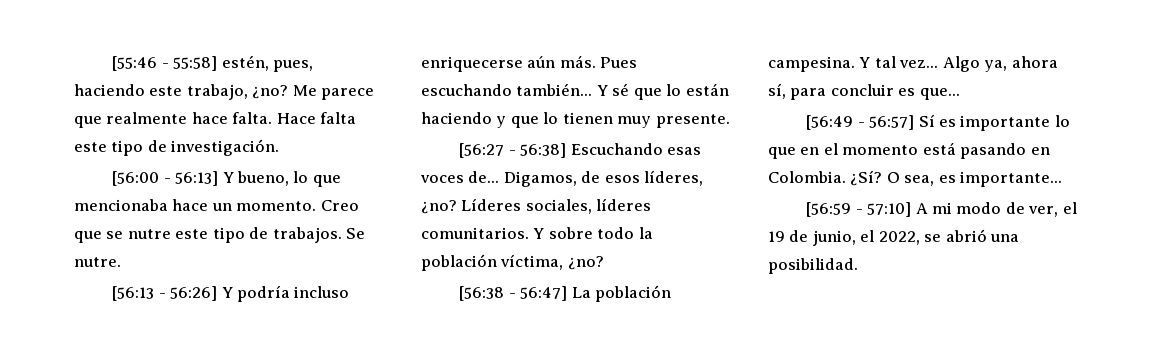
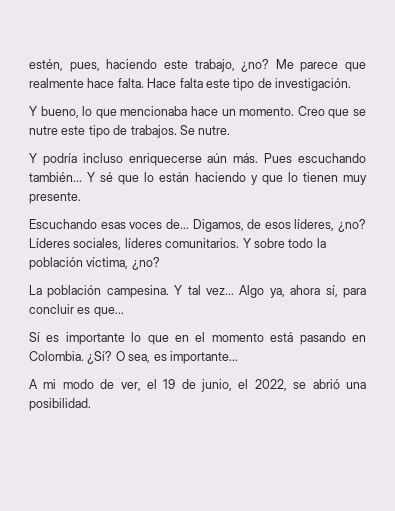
[112,56,218,71] [55:46 - 55:58] -> (29, 65) none
[112,171,219,186] [56:00 - 56:13] -> (351, 84) none
[112,286,218,301] [56:13 - 56:26] -> (231, 130) none
[459,143,567,158] [56:27 - 56:38] -> (81, 198) none
[459,286,568,301] [56:38 - 56:47] -> (160, 263) none
[806,115,915,130] [56:49 - 56:57] -> (124, 312) none
[806,202,912,217] [56:59 - 57:10] -> (238, 357) none

